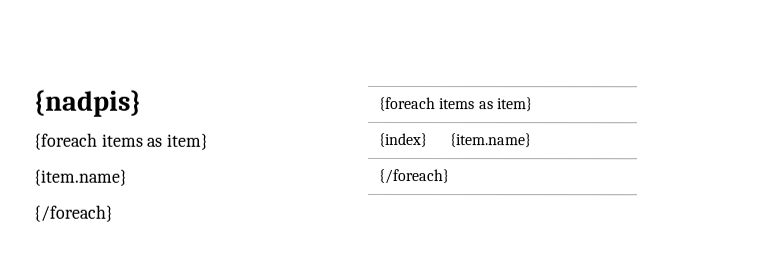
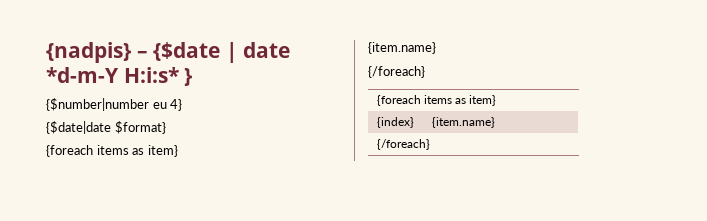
(142, 103) none -> [136,42,291,63] [46,67,193,86] [46,98,183,111] [46,121,166,134] – {$date | date *d-m-Y H:i:s* } // {$number|number eu 4} // {$date|date $format}

